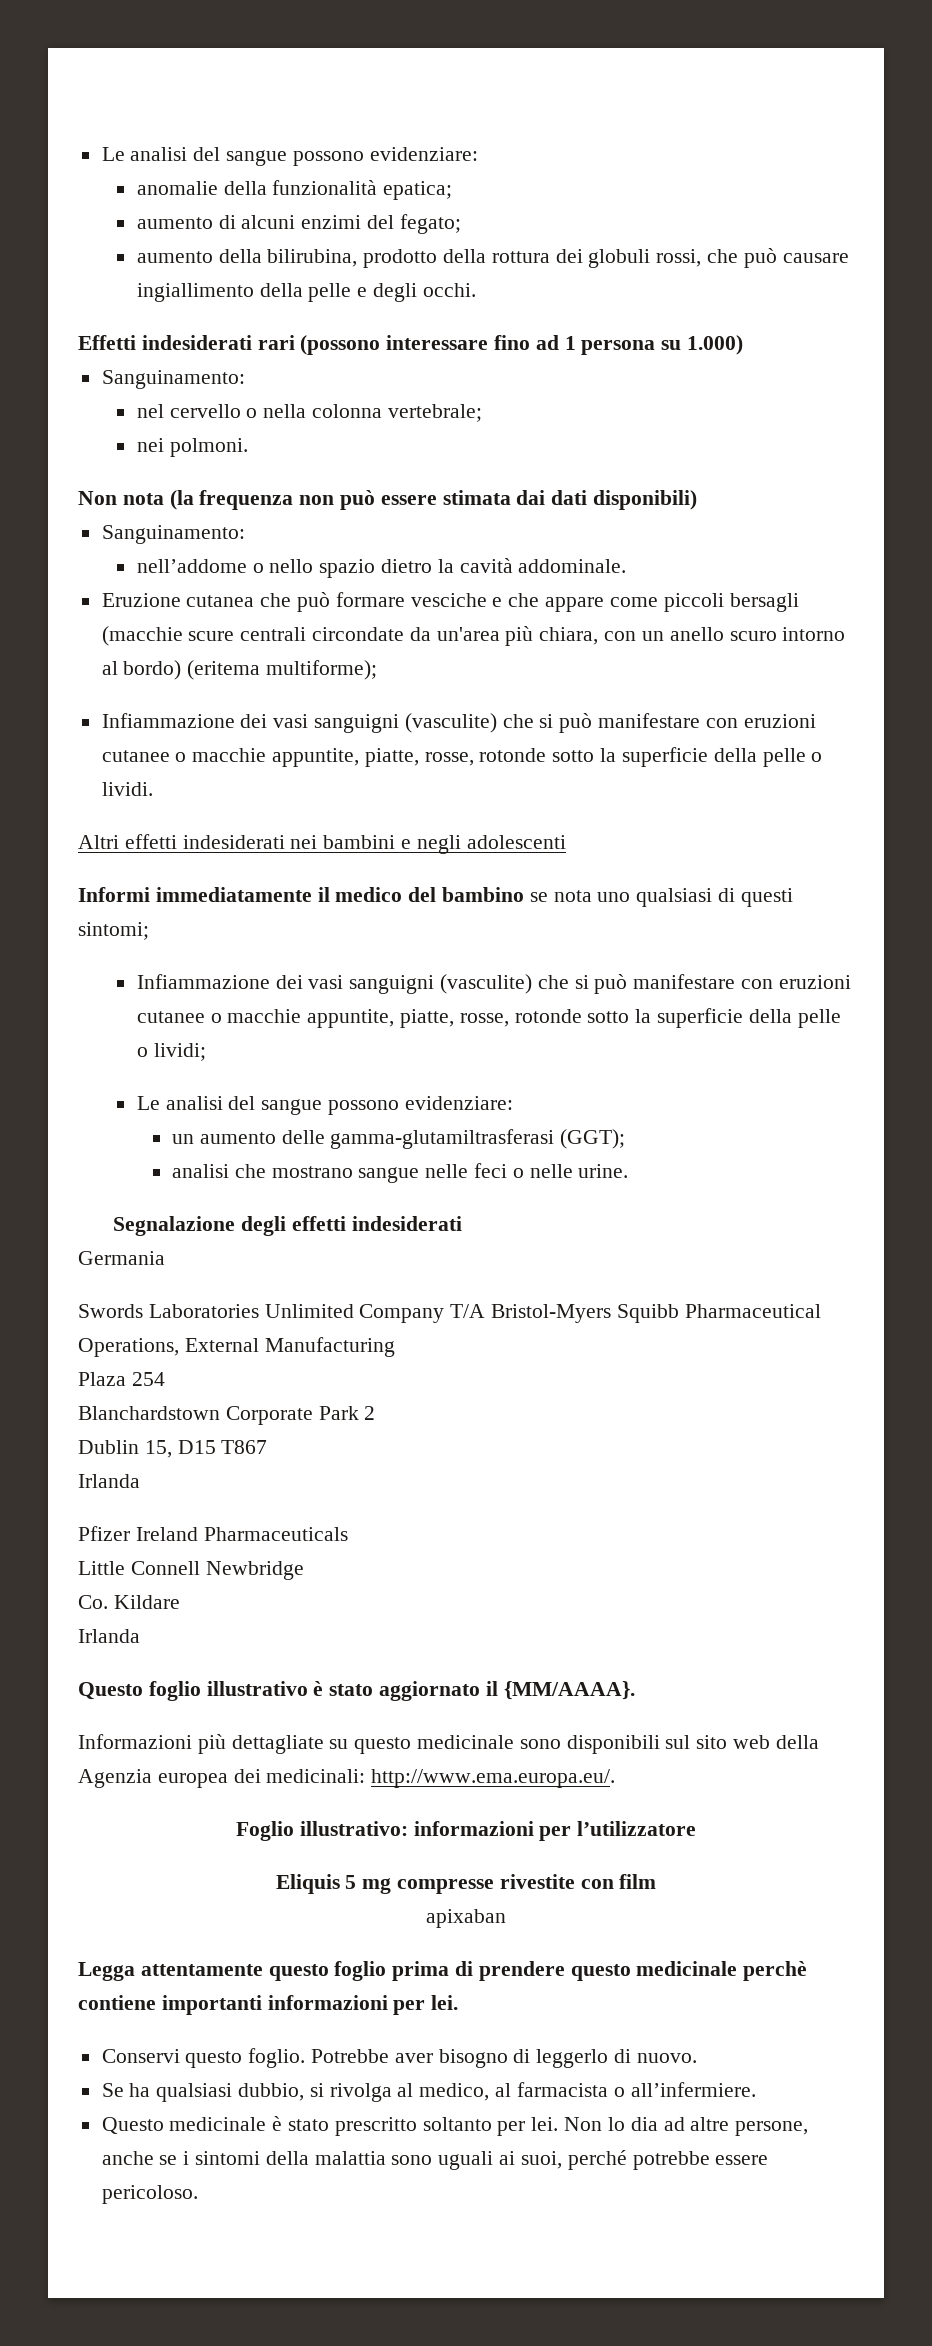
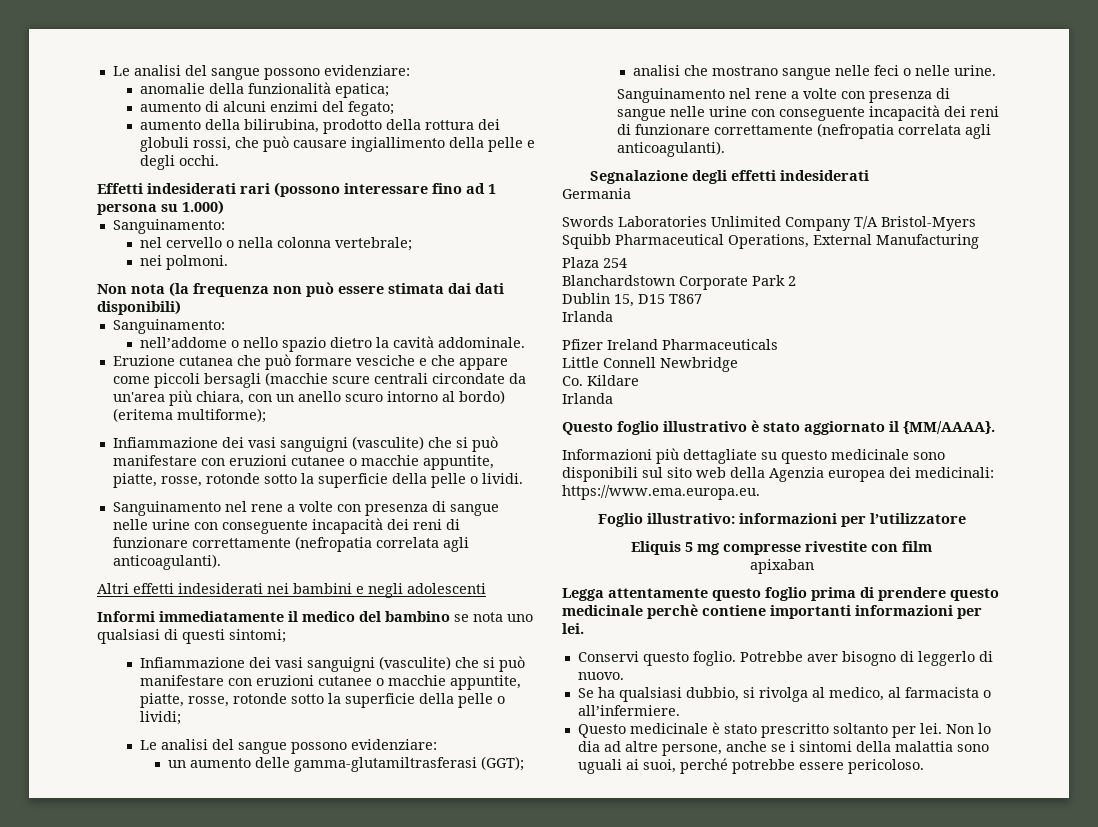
(153, 789) none -> [112,501,499,516] [112,518,460,534] [112,536,469,552] [112,554,221,570] // Sanguinamento nel rene a volte con presenza di sangue nelle urine con conseguente incapacità dei reni di funzionare correttamente (nefropatia correlata agli anticoagulanti).
(629, 1171) none -> [616,88,950,103] [616,105,999,121] [616,123,991,139] [616,141,725,157] // Sanguinamento nel rene a volte con presenza di sangue nelle urine con conseguente incapacità dei reni di funzionare correttamente (nefropatia correlata agli anticoagulanti).
[371,1769,616,1788] http://www.ema.europa.eu/. -> [562,485,760,500] https://www.ema.europa.eu.

